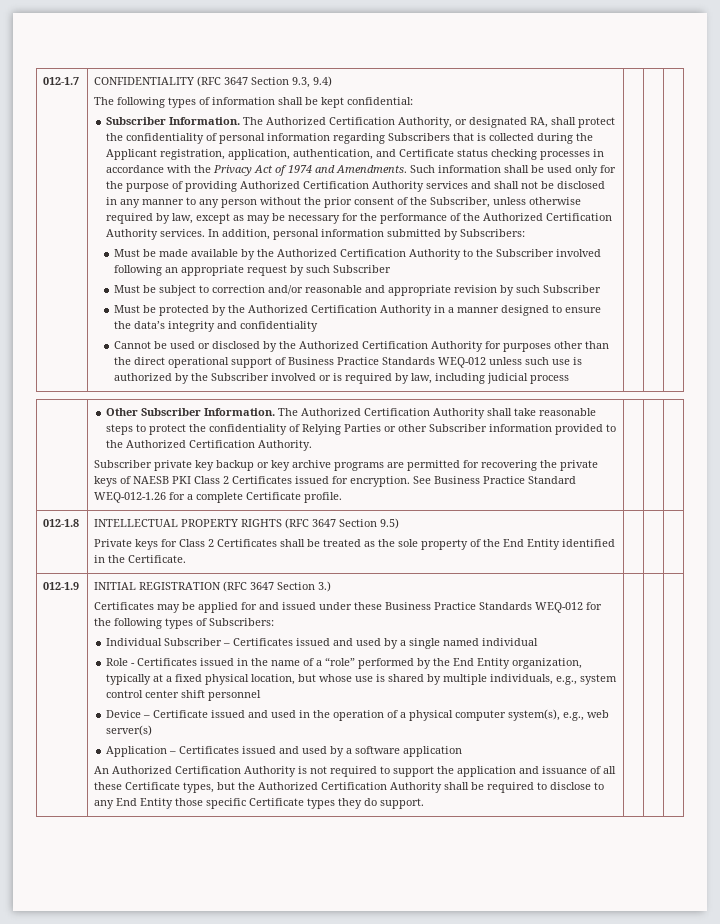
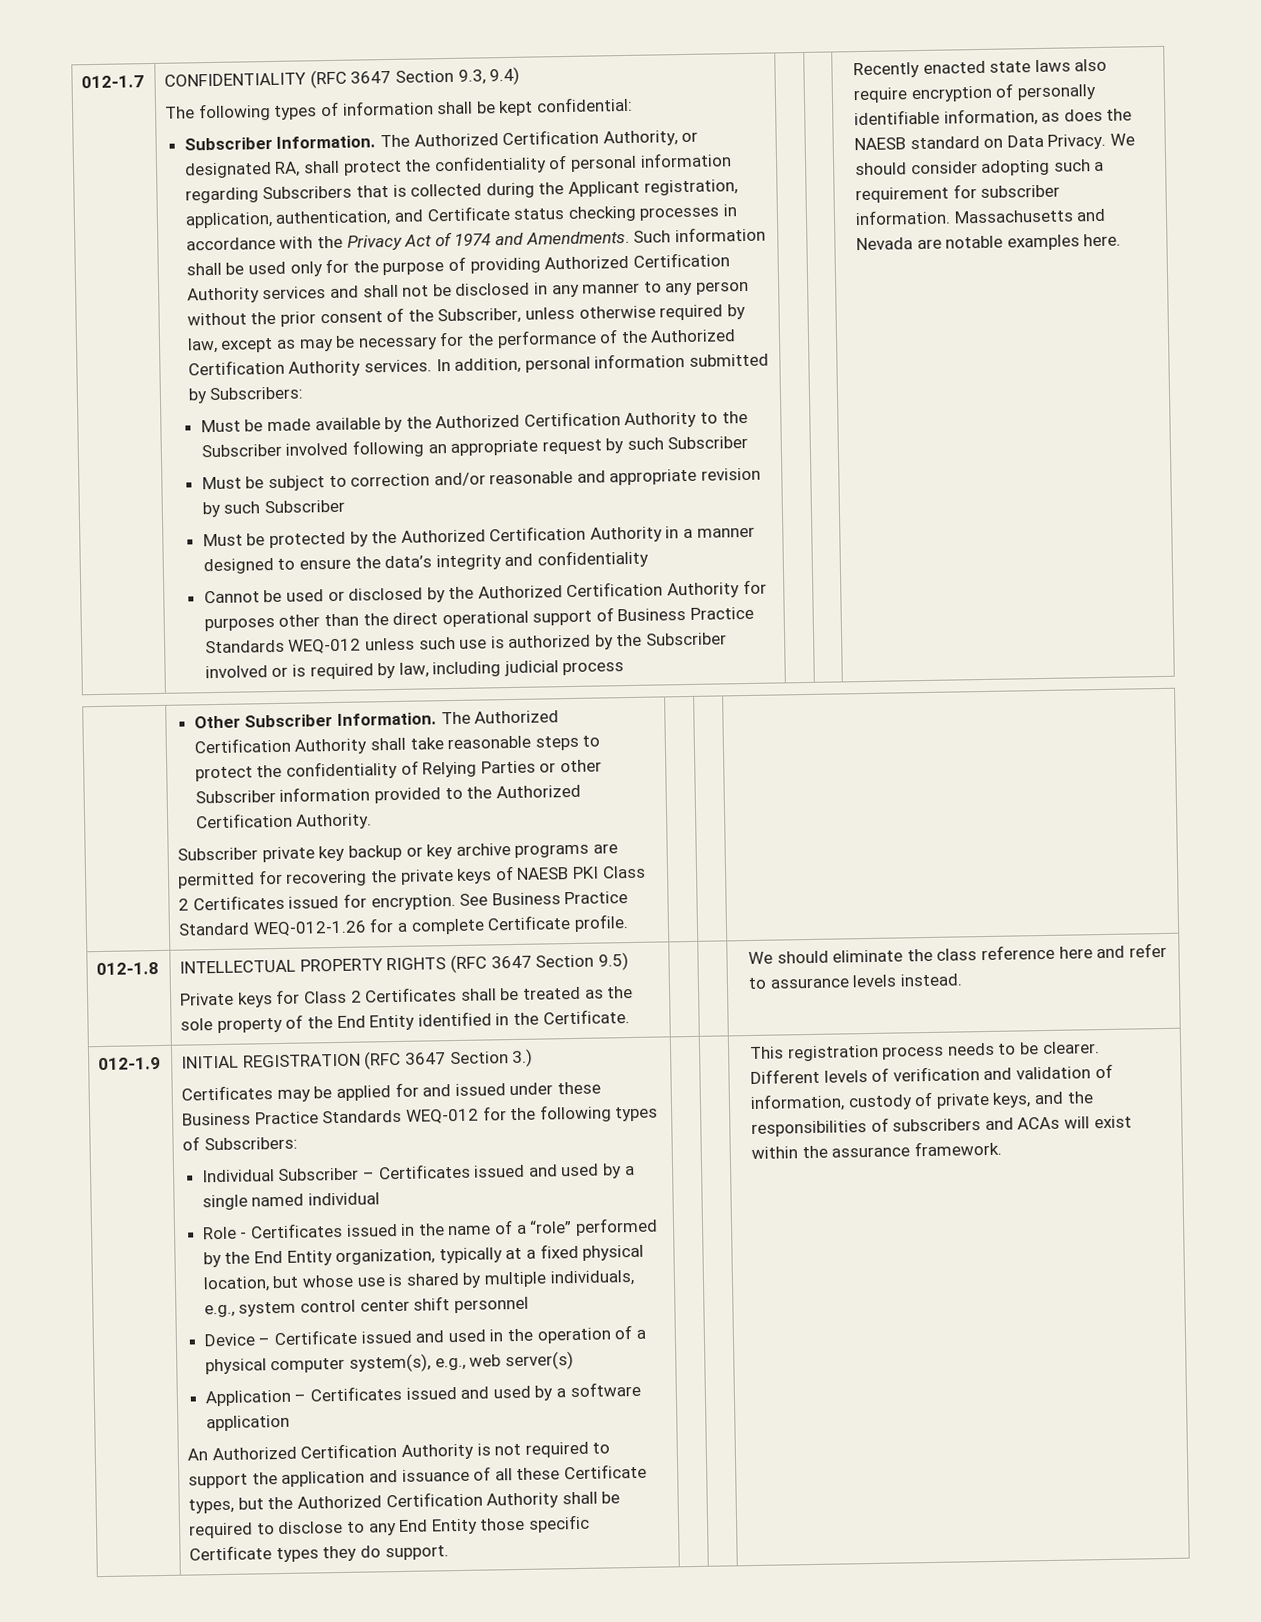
(569, 379) none -> [853,58,1108,79] [853,83,1097,104] [854,108,1133,127] [854,133,1135,151] [855,159,1105,176] [855,184,1061,204] [855,208,1107,226] [856,233,1122,251] Recently enacted state laws also require encryption of personally identifiable information, as does the NAESB standard on Data Privacy. We should consider adopting such a requirement for subscriber information. Massachusetts and Nevada are notable examples here.
(187, 559) none -> [748,942,1167,965] [748,973,963,990] We should eliminate the class reference here and refer to assurance levels instead.
(425, 803) none -> [750,1041,1100,1062] [750,1063,1113,1085] [750,1091,1094,1113] [751,1115,1132,1137] [751,1140,1002,1159] This registration process needs to be clearer. Different levels of verification and validation of information, custody of private keys, and the responsibilities of subscribers and ACAs will exist within the assurance framework.

